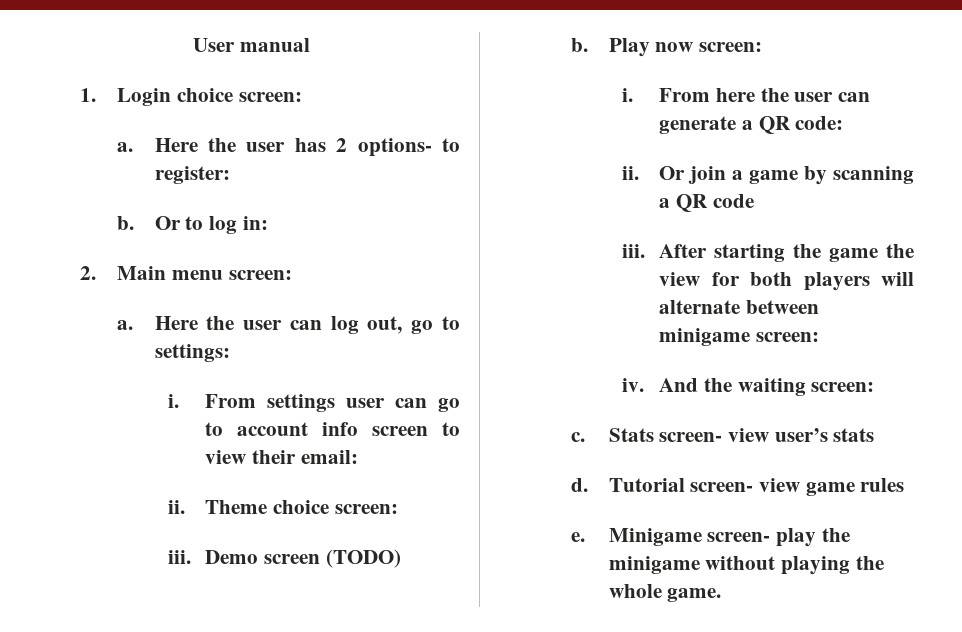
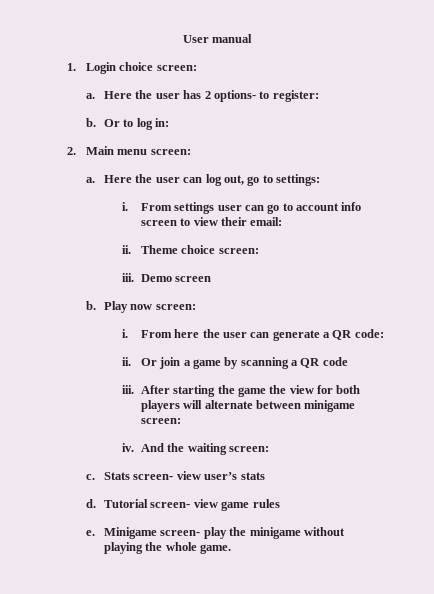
[325,549,401,568] (TODO) -> (212, 279) none

